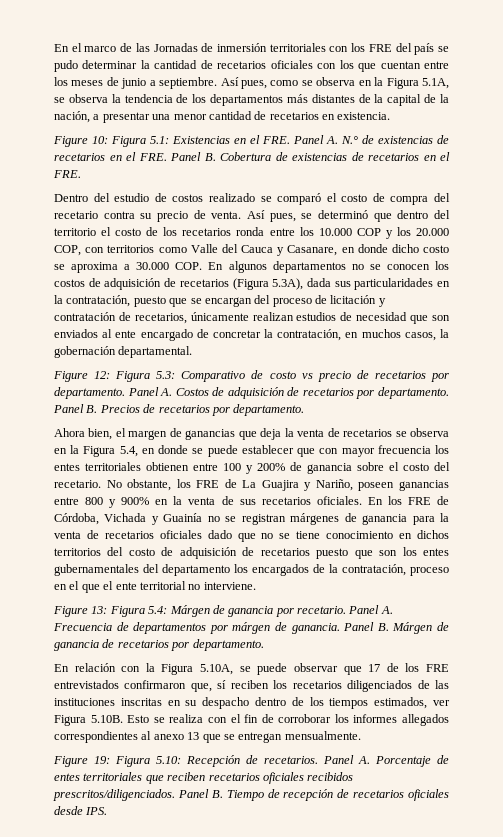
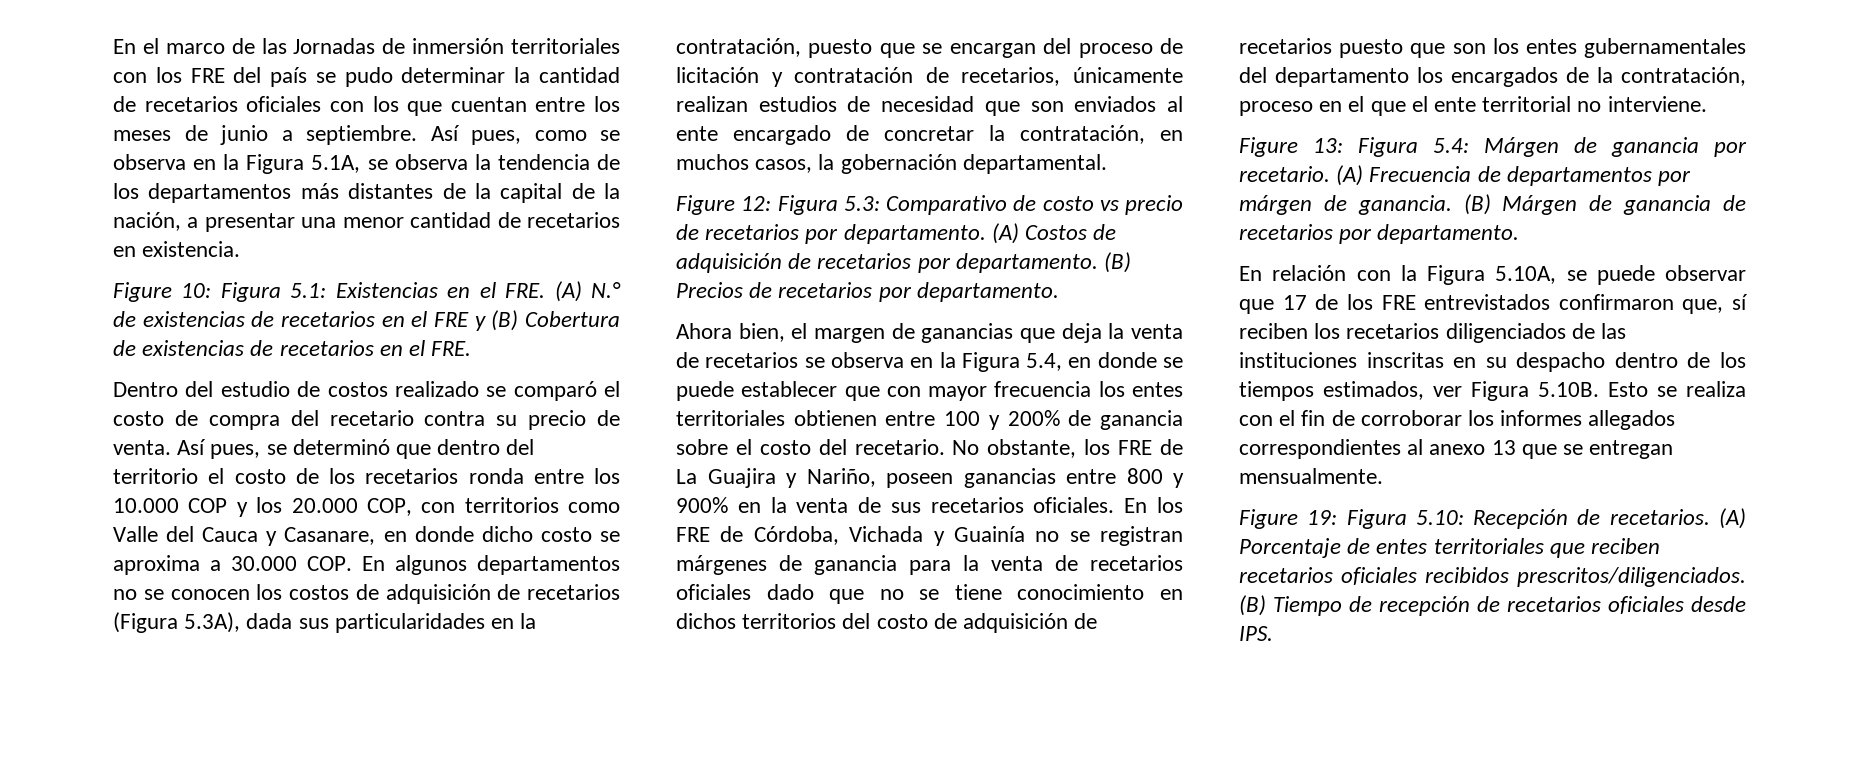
[293,135,338,144] Panel A. -> [554,281,582,302] (A)
[138,152,216,161] FRE. Panel B. -> [434,310,519,331] FRE y (B)
[127,387,173,396] Panel A. -> [991,223,1019,244] (A)
[53,404,98,413] Panel B. -> [1104,252,1132,273] (B)
[348,605,393,614] Panel A. -> [1336,165,1364,186] (A)
[343,622,389,631] Panel B. -> [1463,194,1491,215] (B)
[323,755,370,764] Panel A. -> [1719,508,1746,529] (A)
[177,789,223,798] Panel B. -> [1239,595,1266,616] (B)

